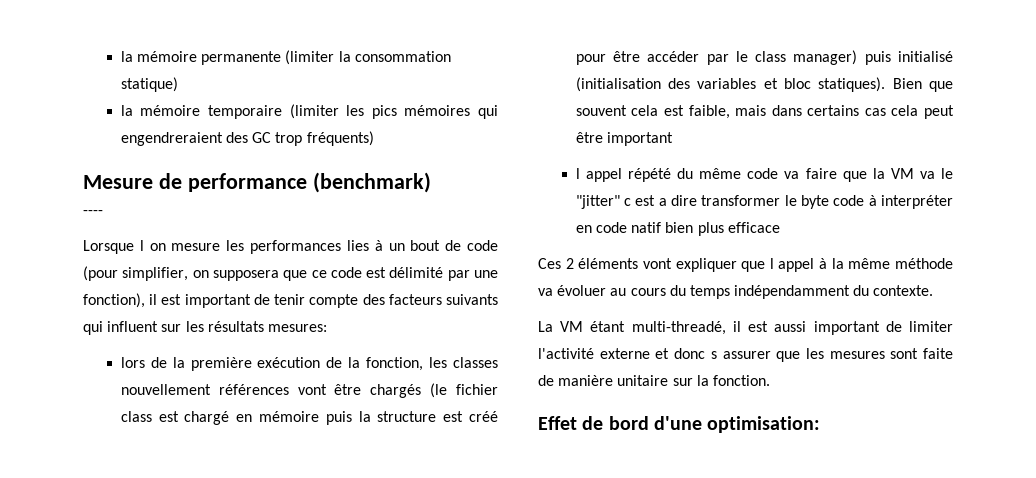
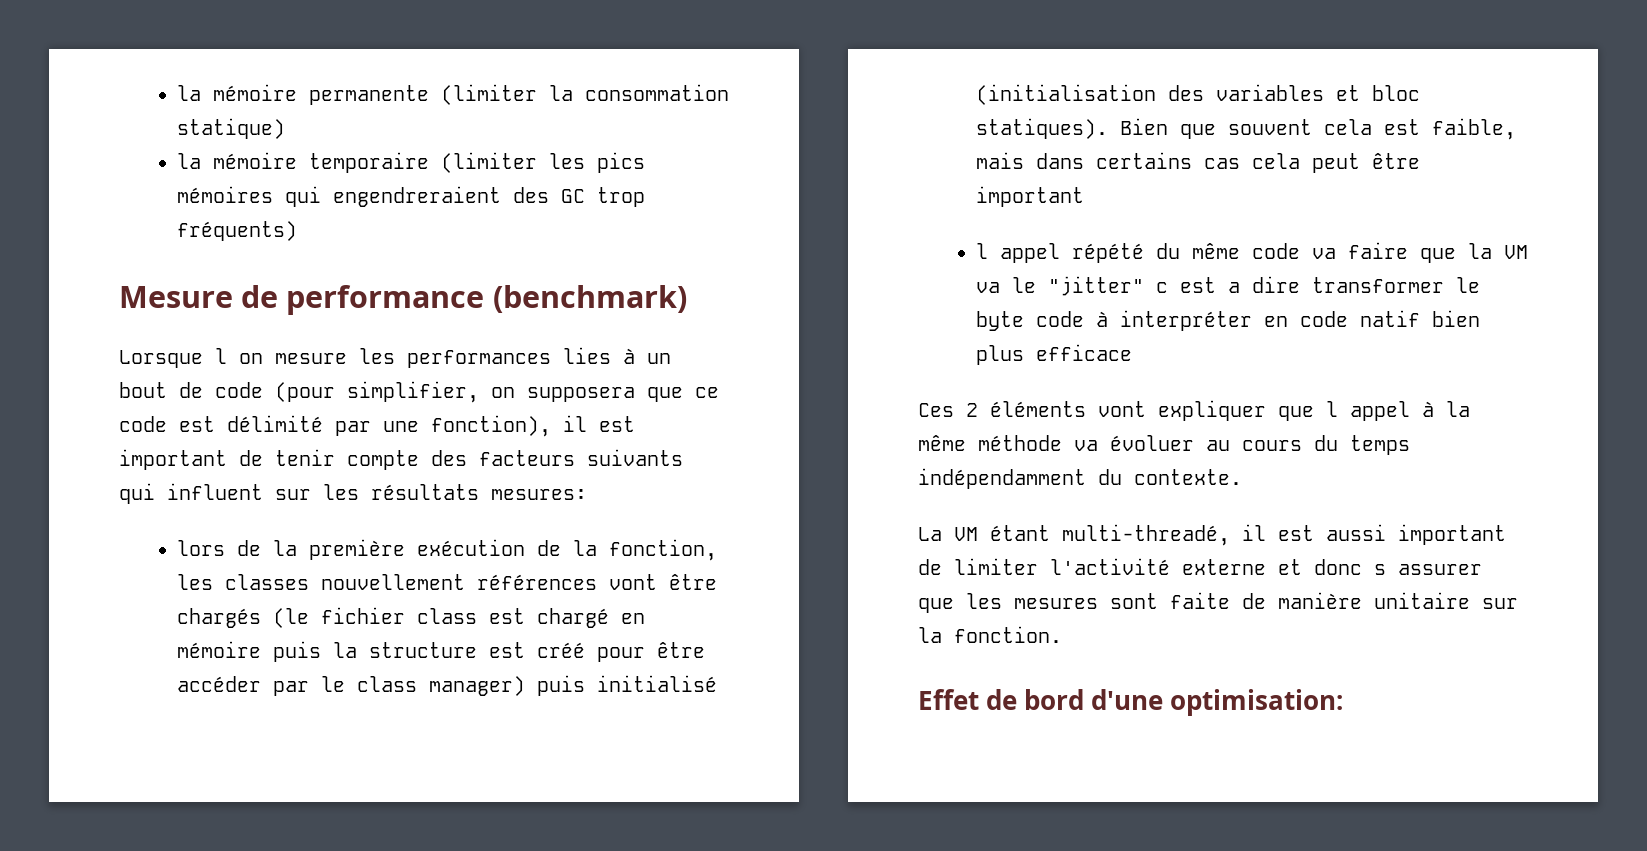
[83,210,103,215] // ---- -> (687, 299) none

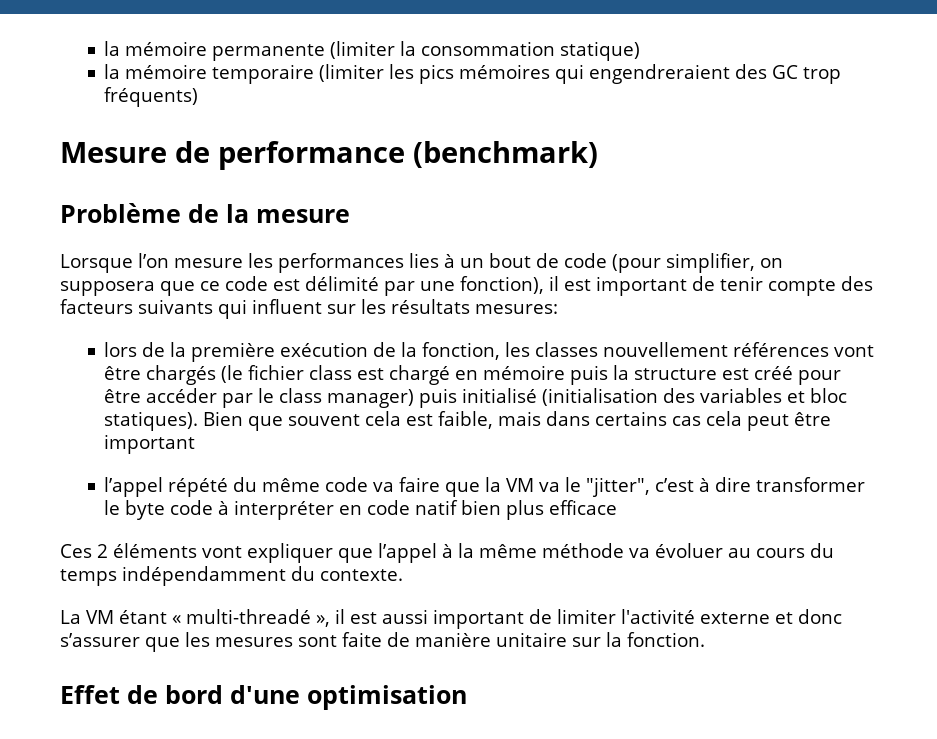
(687, 299) none -> [60,203,350,223] // Problème de la mesure
[215,348,263,364] l on -> [138,253,169,268] l’on
[975,243,1060,263] l appel -> [104,477,164,497] l’appel
[1047,276,1240,296] "jitter" c est a -> [586,477,711,497] "jitter", c’est à
[1326,401,1410,421] l appel -> [378,543,437,563] l’appel
[1062,524,1230,546] multi-threadé, -> [172,609,330,627] « multi-threadé »,
[1374,564,1482,575] s assurer -> [60,633,140,647] s’assurer
[1170,689,1344,716] optimisation: -> [306,685,467,710] optimisation

